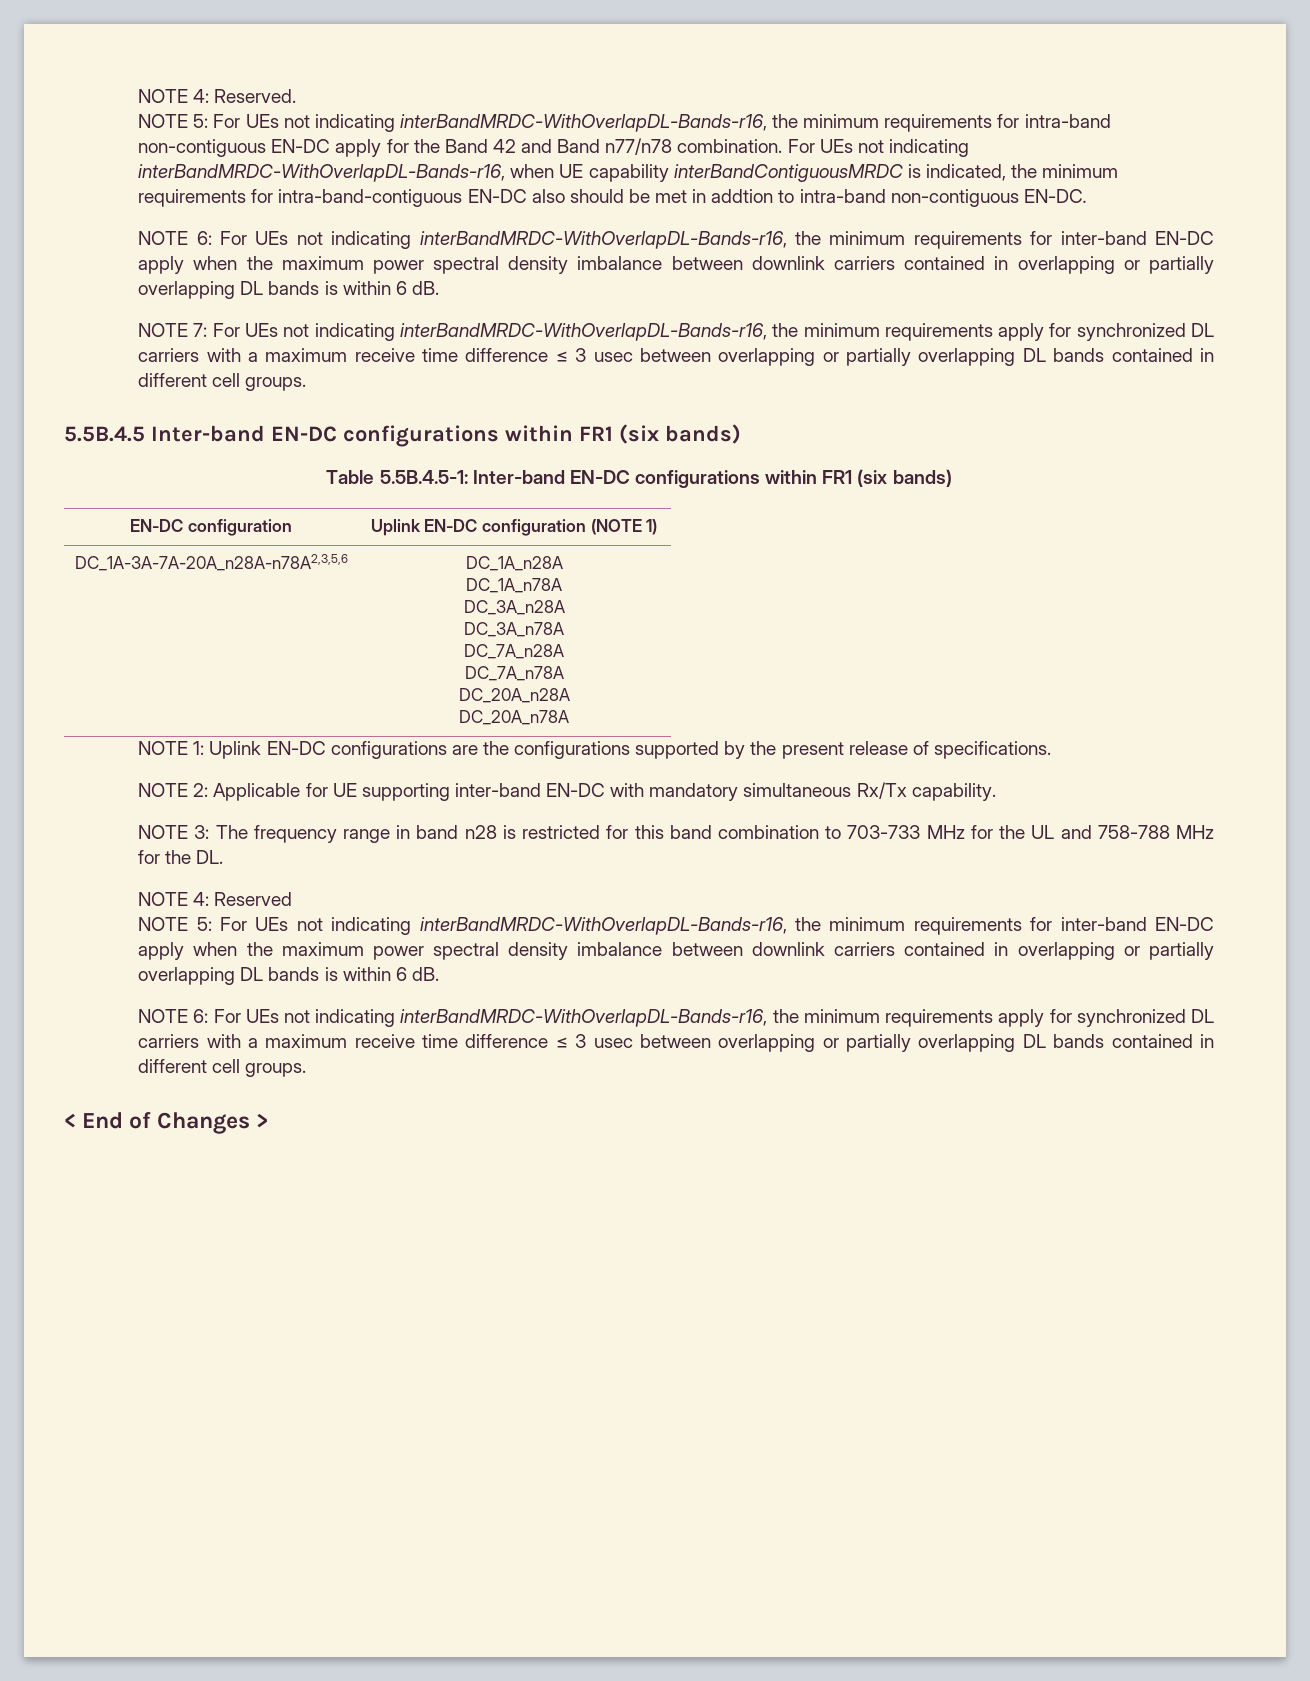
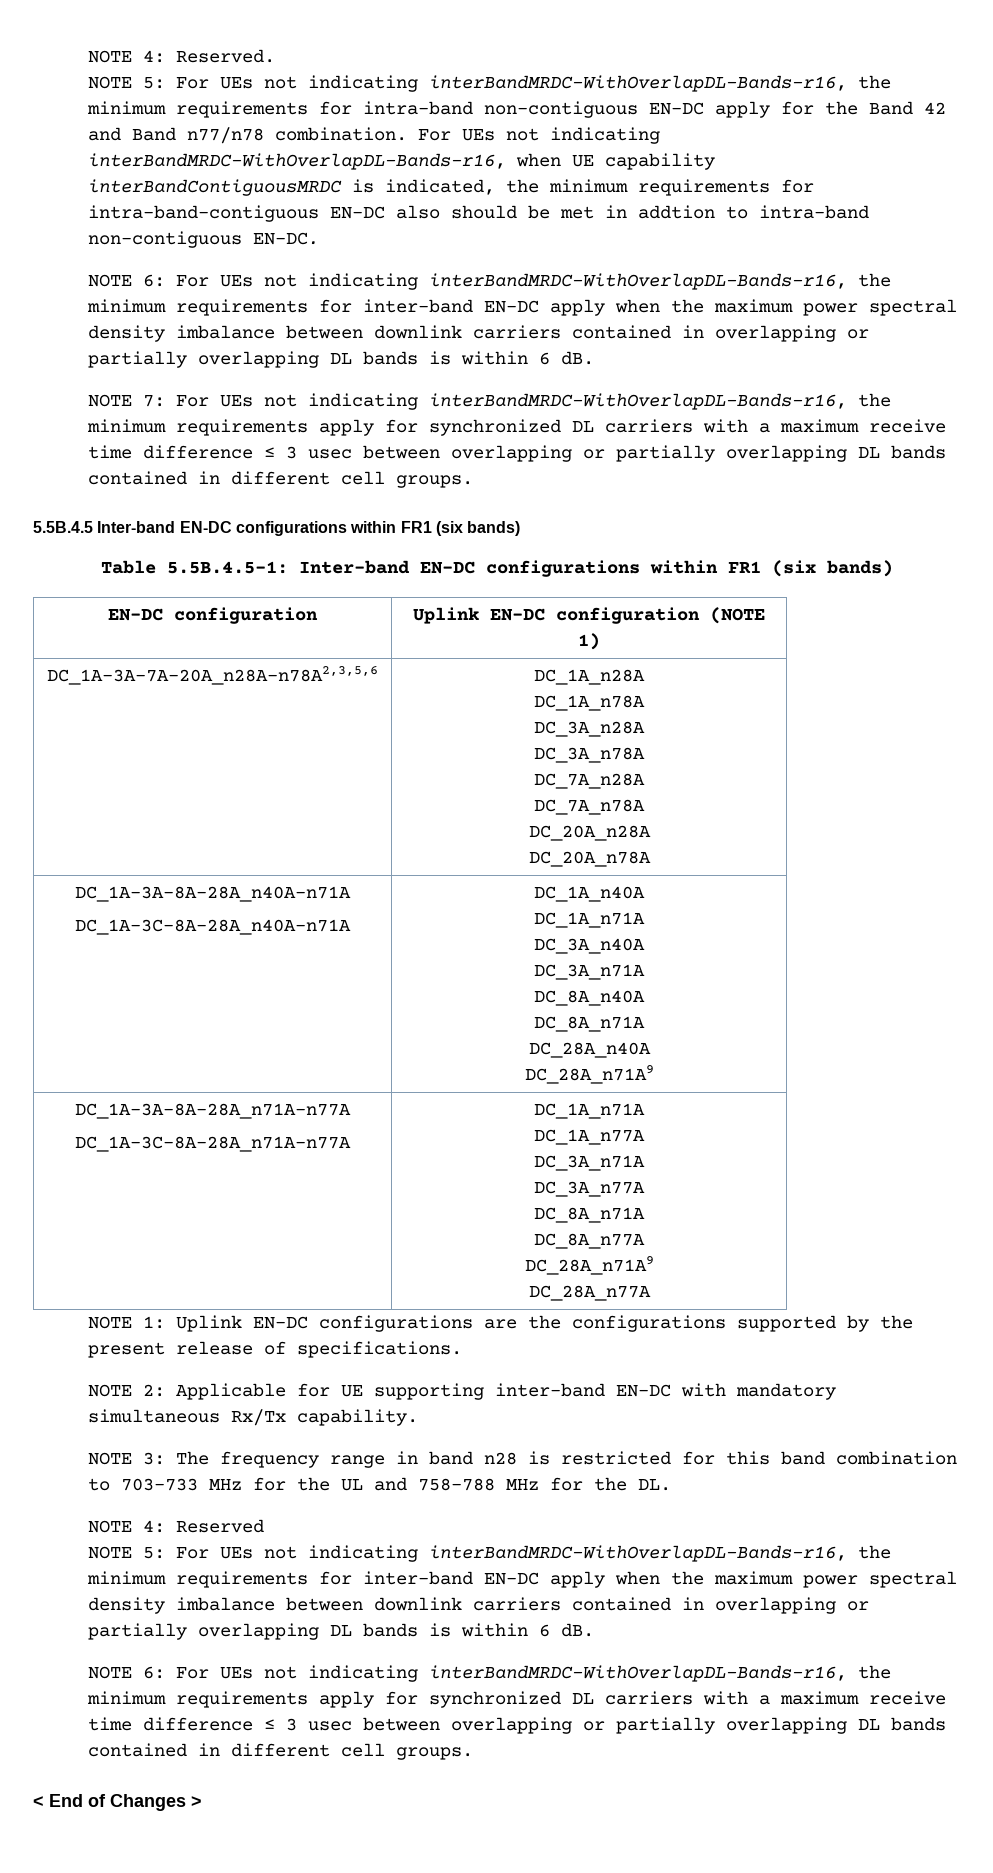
(569, 717) none -> [75,886,351,902] [75,919,351,935] [534,886,645,902] [534,912,645,928] [534,938,645,954] [534,964,645,980] [534,990,645,1006] [534,1016,645,1032] [528,1042,651,1058] [524,1065,654,1084] [75,1103,351,1119] [75,1136,351,1152] [534,1103,645,1119] [534,1129,645,1145] [534,1155,645,1171] [534,1181,645,1197] [534,1207,645,1223] [534,1233,645,1249] [524,1256,654,1275] [528,1285,651,1301] // DC_1A-3A-8A-28A_n40A-n71A // DC_1A-3C-8A-28A_n40A-n71A | DC_1A_n40A // DC_1A_n71A // DC_3A_n40A // DC_3A_n71A // DC_8A_n40A // DC_8A_n71A // DC_28A_n40A // DC_28A_n71A9 // DC_1A-3A-8A-28A_n71A-n77A // DC_1A-3C-8A-28A_n71A-n77A | DC_1A_n71A // DC_1A_n77A // DC_3A_n71A // DC_3A_n77A // DC_8A_n71A // DC_8A_n77A // DC_28A_n71A9 // DC_28A_n77A

